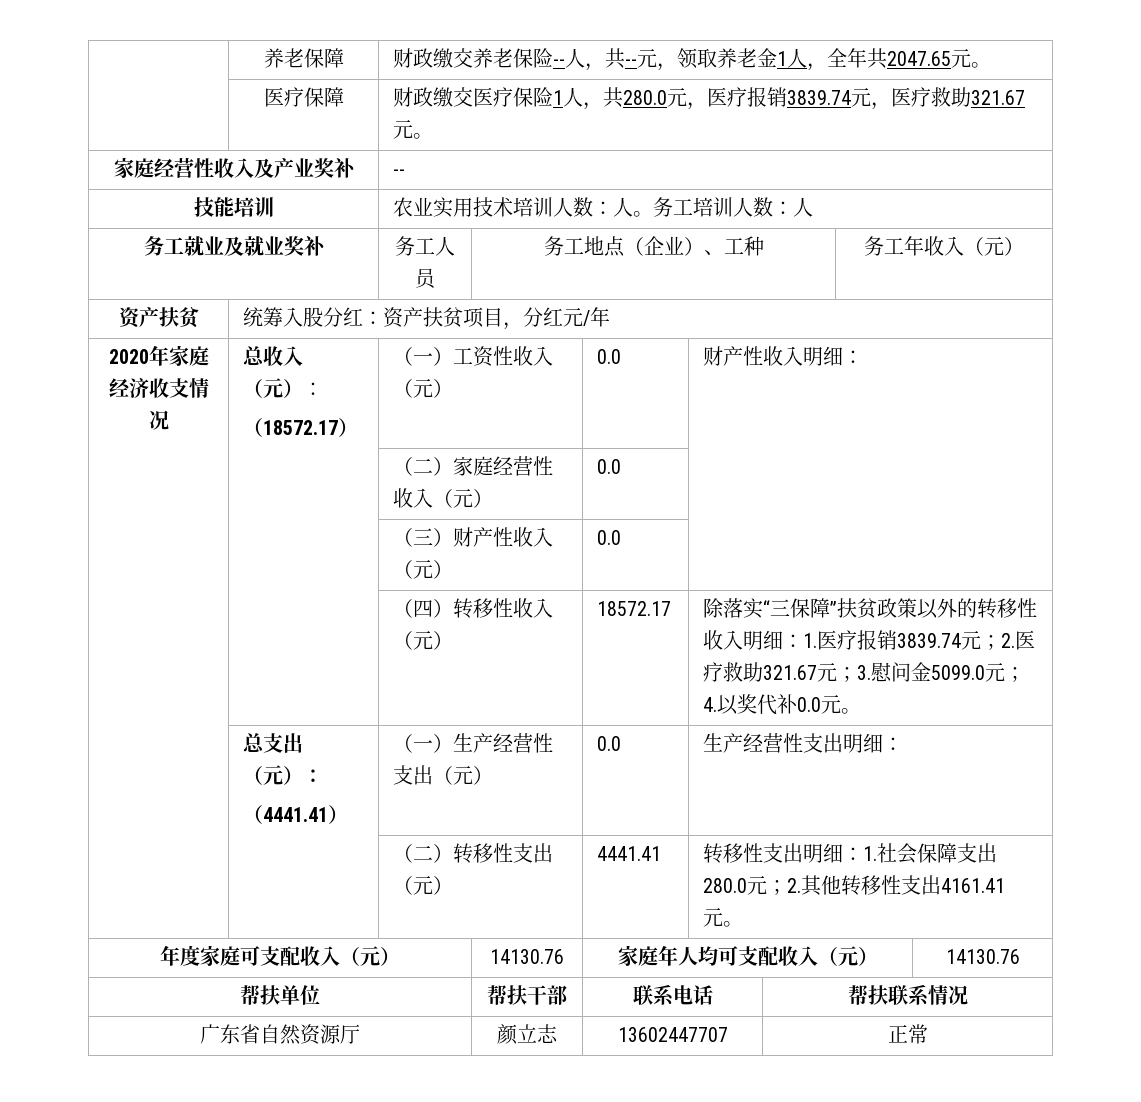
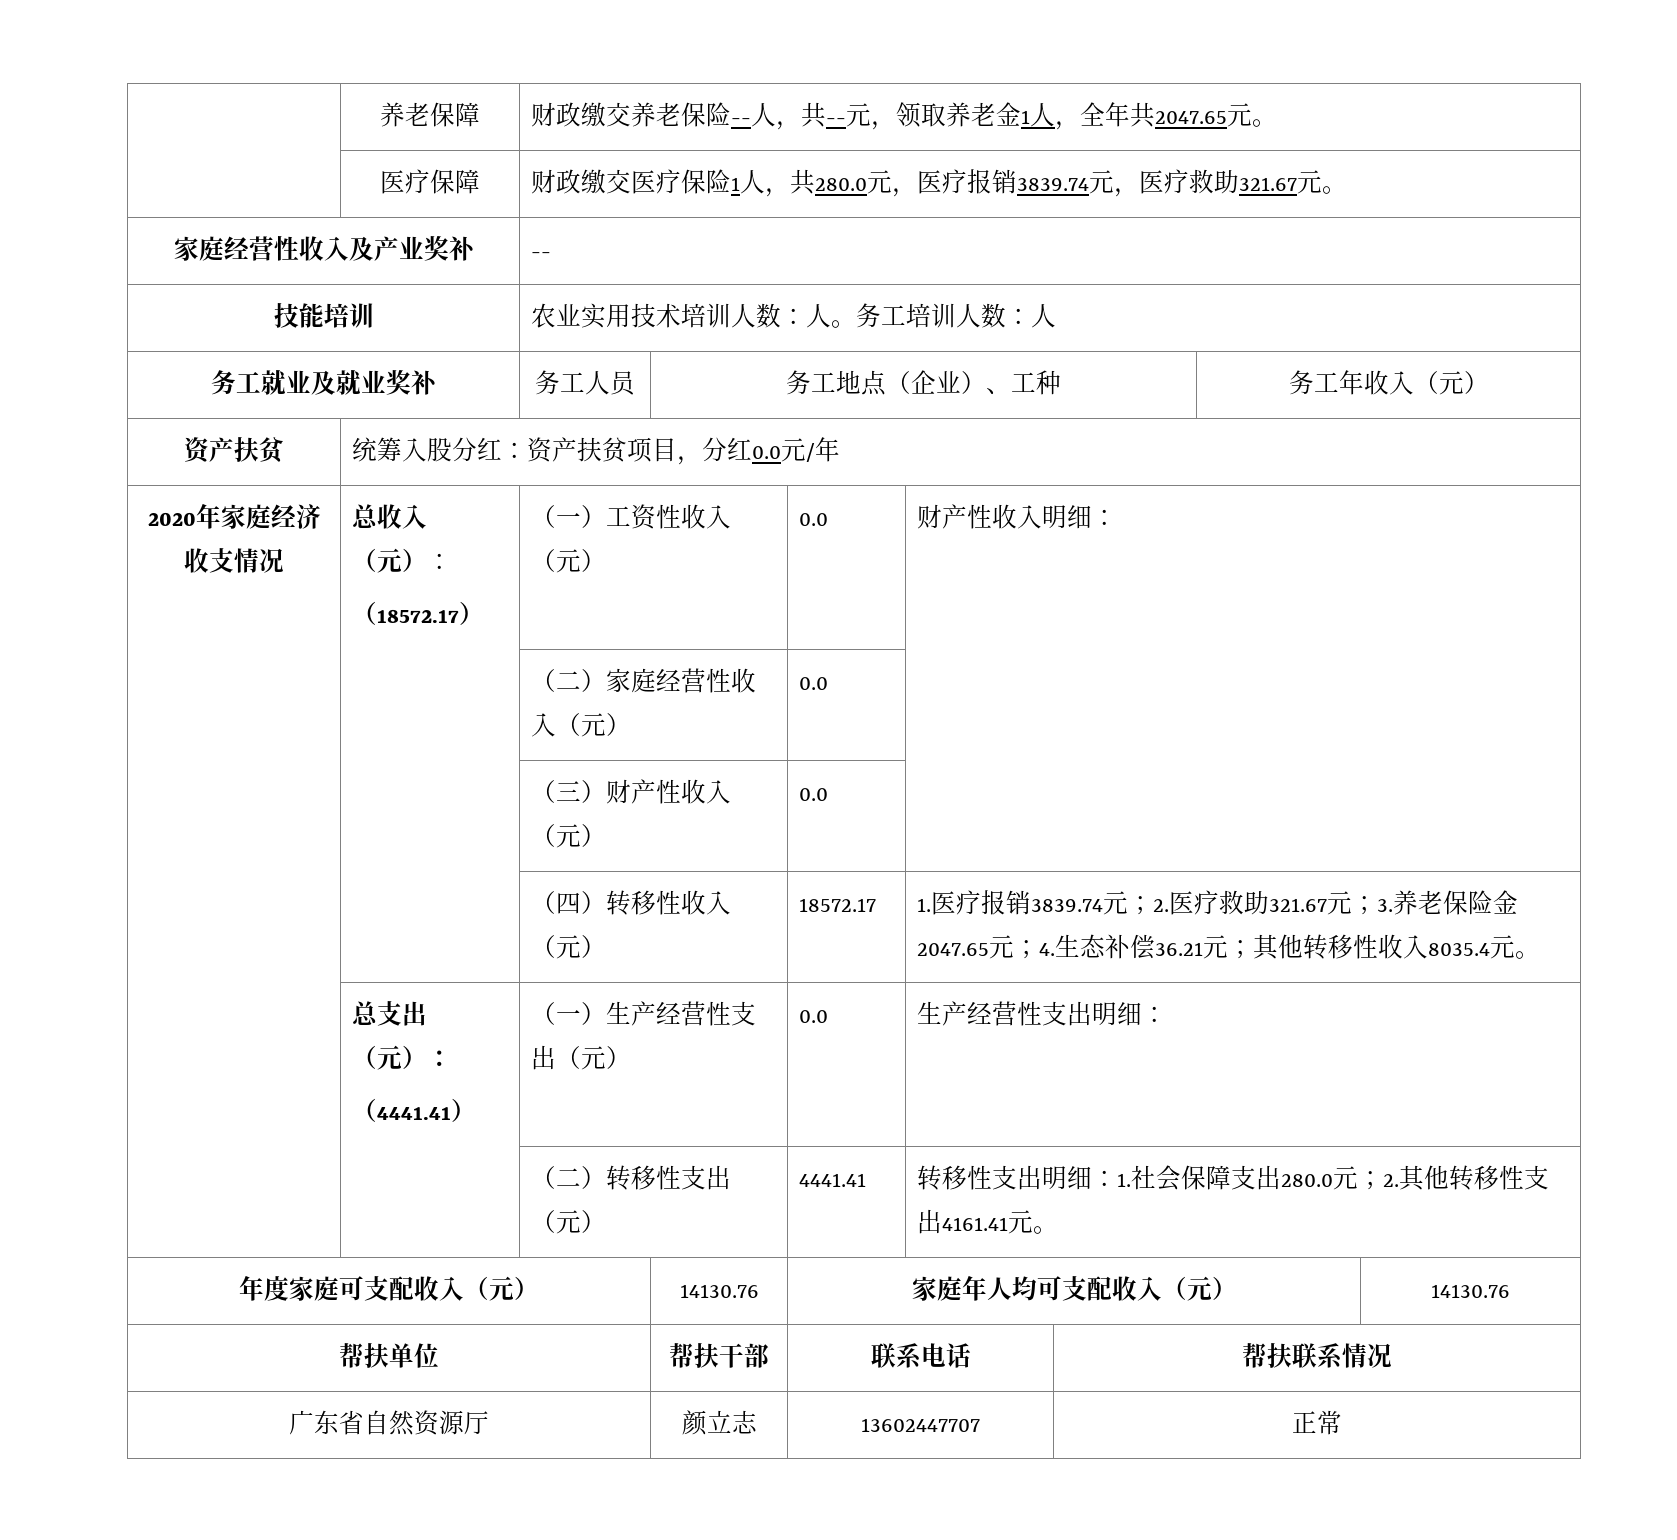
(563, 316) none -> [752,446,782,459] 0.0
[702,598,1037,619] [702,630,803,650] 除落实“三保障”扶贫政策以外的转移性收入明细： -> (877, 905) none
[870,662,1025,682] [702,694,821,715] 慰问金5099.0元；4.以奖代补0.0 -> [1393,890,1519,915] [917,934,1491,960] 养老保险金2047.65元；4.生态补偿36.21元；其他转移性收入8035.4

